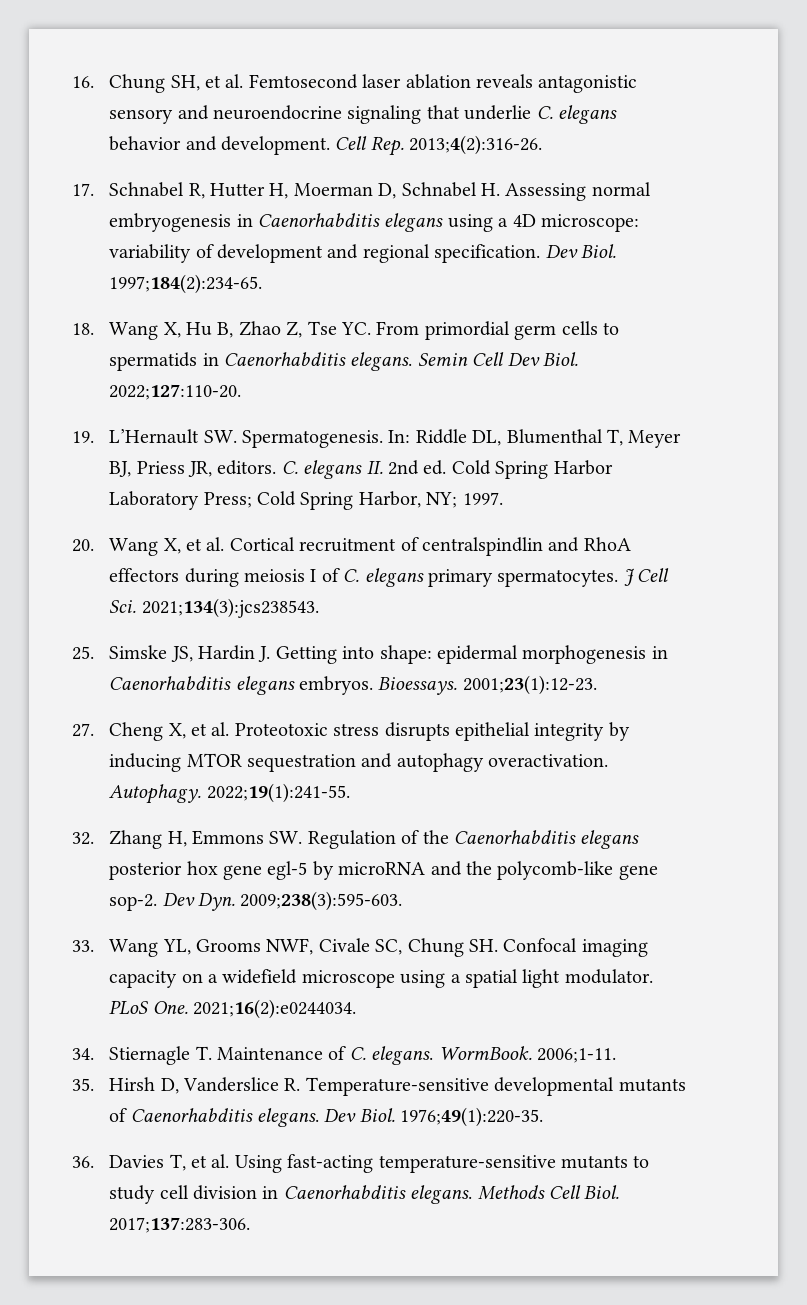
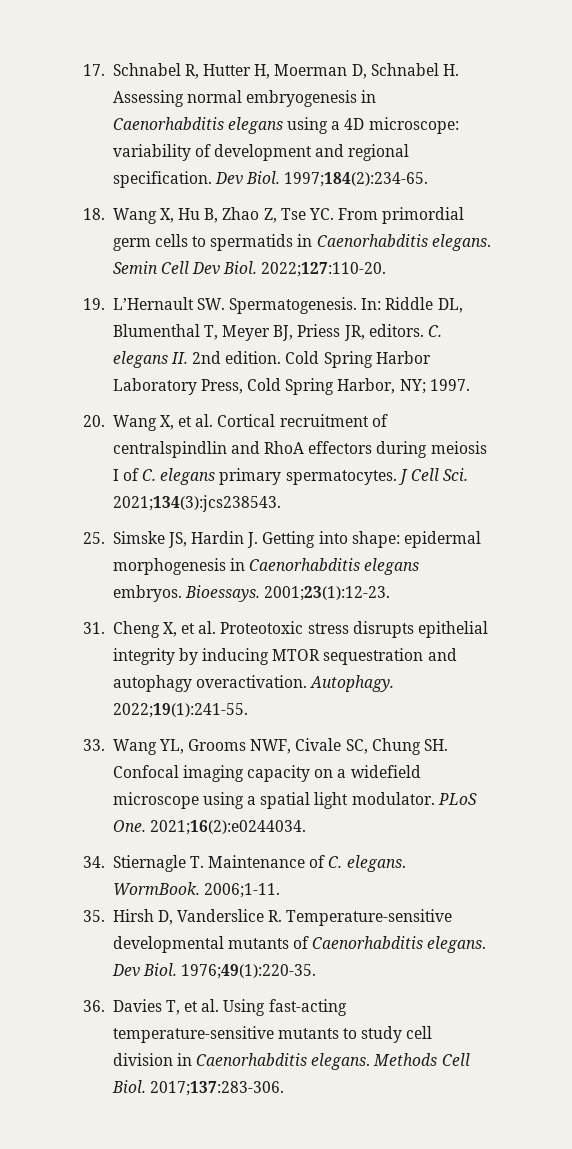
[72,74,638,93] [109,105,618,124] [109,135,543,156] 16. Chung SH, et al. Femtosecond laser ablation reveals antagonistic sensory and neuroendocrine signaling that underlie C. elegans behavior and development. Cell Rep. 2013;4(2):316-26. // -> (83, 70) none
[423,460,447,475] ed. -> [225,351,282,364] edition.
[203,492,252,508] Press; -> [200,379,243,394] Press,
[72,723,94,737] 27. -> [83,622,105,634] 31.
[72,830,640,849] [109,861,658,880] [109,891,403,911] // 32. Zhang H, Emmons SW. Regulation of the Caenorhabditis elegans posterior hox gene egl-5 by microRNA and the polycomb-like gene sop-2. Dev Dyn. 2009;238(3):595-603. -> (248, 710) none

